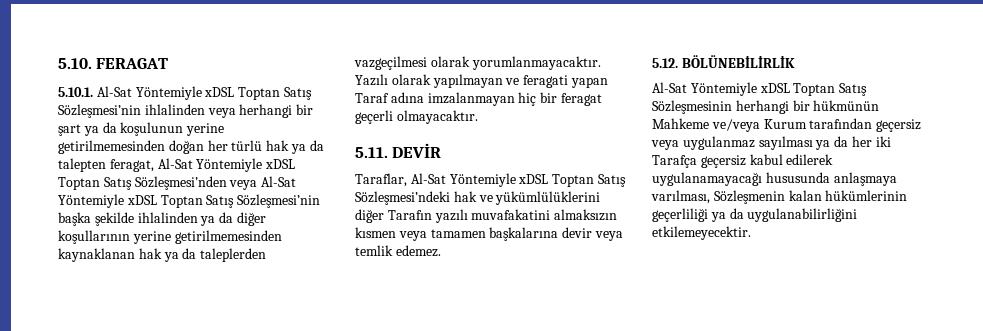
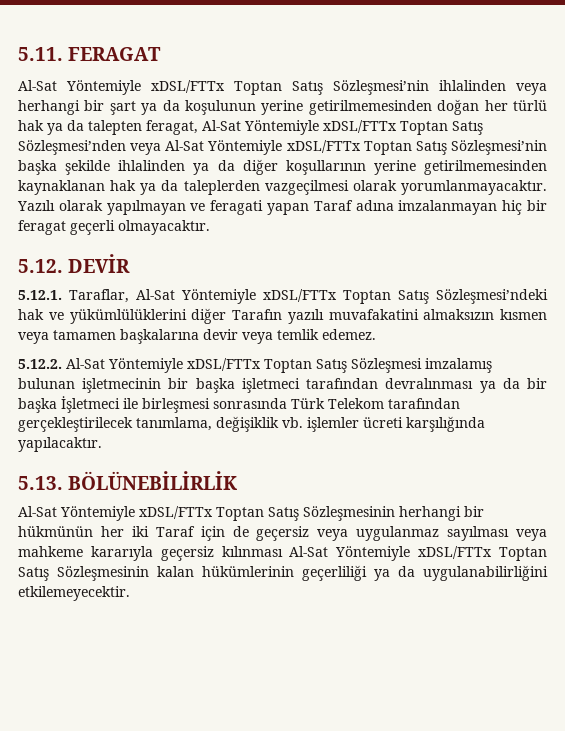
[58,58,92,69] 5.10. -> [18,47,63,61] 5.11.
[58,86,235,100] 5.10.1. Al-Sat Yöntemiyle xDSL -> [18,80,225,95] Al-Sat Yöntemiyle xDSL/FTTx
[265,159,296,169] xDSL -> [323,120,397,133] xDSL/FTTx
[126,195,157,205] xDSL -> [286,140,361,153] xDSL/FTTx
[355,147,388,158] 5.11. -> [18,259,63,273] 5.12.
(442, 150) none -> [18,290,62,300] 5.12.1.
[518,174,549,184] xDSL -> [263,289,337,302] xDSL/FTTx
[652,58,678,68] 5.12. -> [18,358,492,373] [18,378,547,393] [18,396,460,413] [18,416,485,432] [18,437,102,452] [18,476,63,490] 5.12.2. Al-Sat Yöntemiyle xDSL/FTTx Toptan Satış Sözleşmesi imzalamış bulunan işletmecinin bir başka işletmeci tarafından devralınması ya da bir başka İşletmeci ile birleşmesi sonrasında Türk Telekom tarafından gerçekleştirilecek tanımlama, değişiklik vb. işlemler ücreti karşılığında yapılacaktır. // 5.13.
[759,83,790,93] xDSL -> [139,506,213,519] xDSL/FTTx
[652,118,922,132] [651,136,891,150] [652,154,834,168] [652,172,897,186] [651,190,785,204] Mahkeme ve/veya Kurum tarafından geçersiz veya uygulanmaz sayılması ya da her iki Tarafça geçersiz kabul edilerek uygulanamayacağı hususunda anlaşmaya varılması, Sözleşmenin -> [100,526,547,541] [18,546,547,561] [18,566,149,581] her iki Taraf için de geçersiz veya uygulanmaz sayılması veya mahkeme kararıyla geçersiz kılınması Al-Sat Yöntemiyle xDSL/FTTx Toptan Satış Sözleşmesinin

